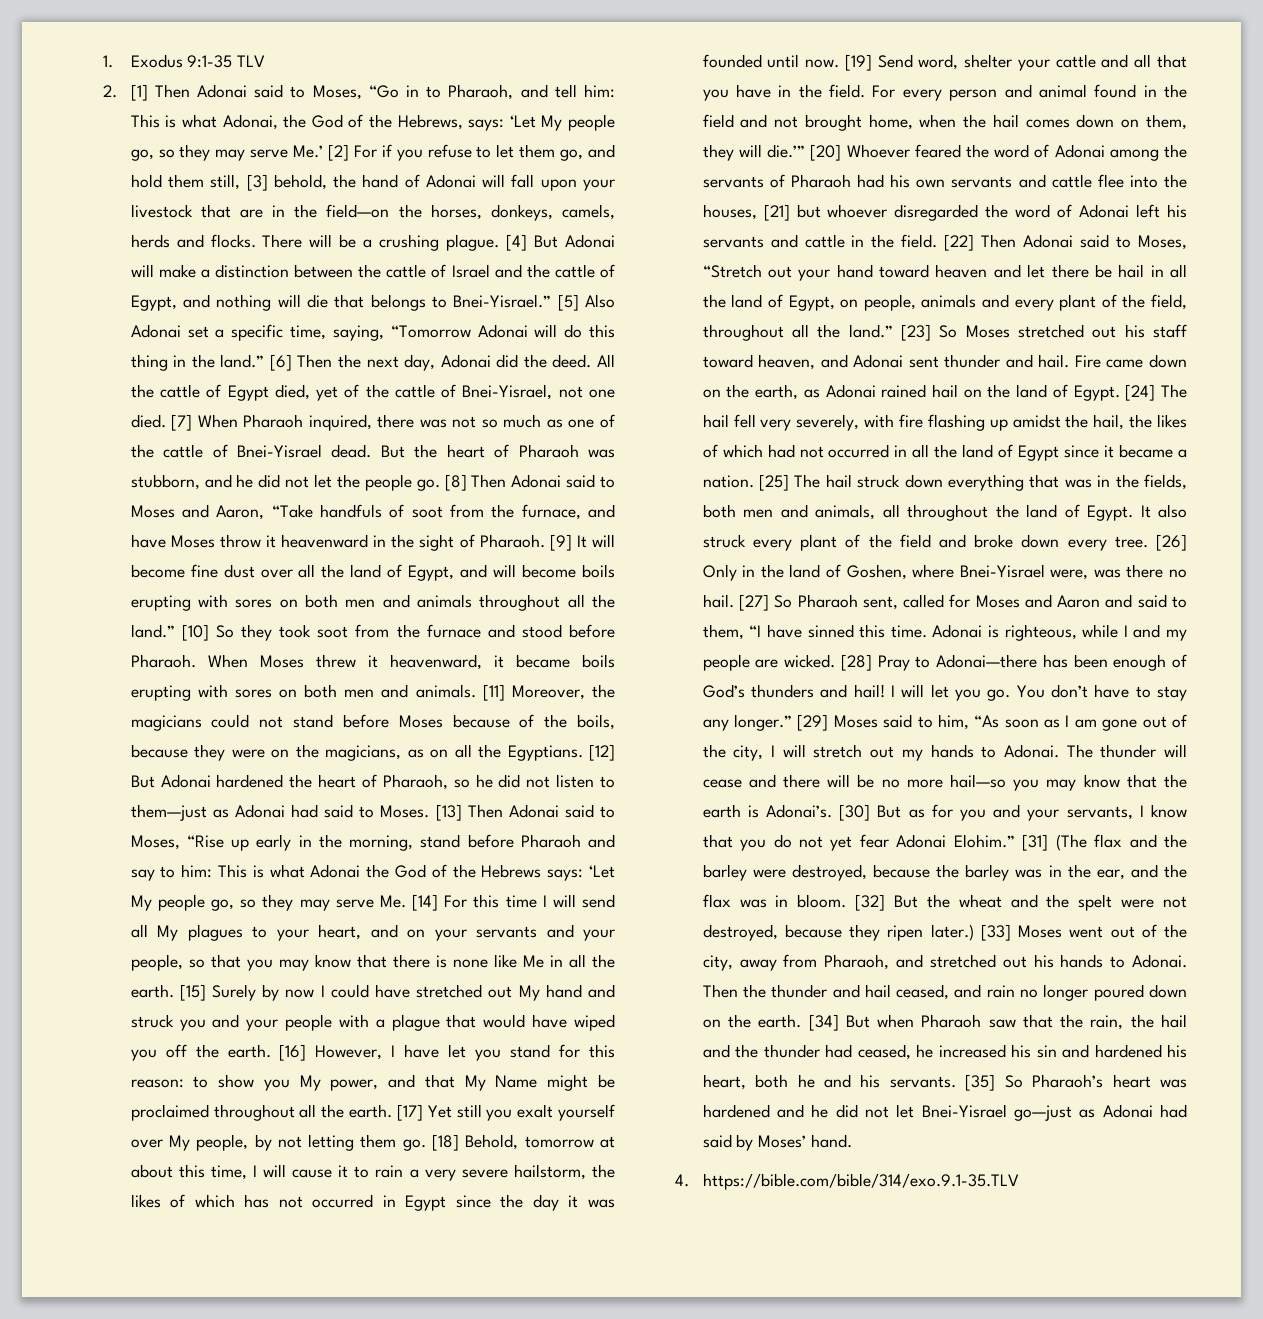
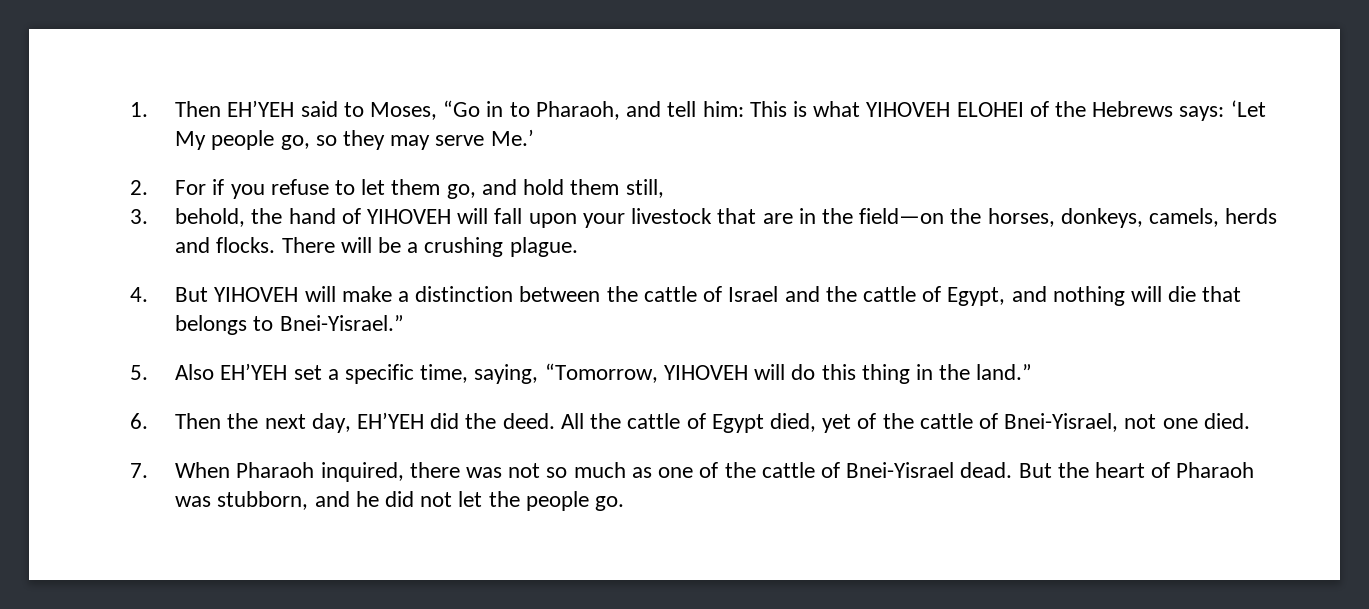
[130,54,266,68] [103,84,248,101] Exodus 9:1-35 TLV // 2. [1] Then Adonai -> [175,100,295,117] Then EH’YEH
[222,114,463,130] Adonai, the God of the Hebrews, -> [866,101,1174,117] YIHOVEH ELOHEI of the Hebrews
[327,144,349,161] [2] -> [130,180,149,195] // 2.
[246,174,268,191] [3] -> [130,209,149,224] // 3.
[425,174,476,188] Adonai -> [367,209,452,224] YIHOVEH
[506,234,616,251] [4] But Adonai -> [130,287,299,302] // 4. But YIHOVEH
[557,294,616,311] [130,324,181,338] [5] Also Adonai -> [130,363,288,380] // 5. Also EH’YEH
[390,324,528,338] “Tomorrow Adonai -> [544,363,748,383] “Tomorrow, YIHOVEH
[269,354,292,371] [6] -> [130,413,149,429] // 6.
[440,354,491,368] Adonai -> [357,412,425,429] EH’YEH
[171,414,193,431] [7] -> [130,463,149,478] // 7.
[444,474,615,491] [130,504,616,520] [130,534,615,551] [130,564,615,581] [130,594,616,611] [130,624,615,641] [130,654,616,670] [130,684,615,701] [130,714,615,731] [130,744,615,761] [130,774,615,790] [130,804,615,821] [130,834,615,851] [130,864,615,881] [130,894,615,911] [130,924,615,941] [130,954,616,971] [130,984,616,1001] [130,1014,615,1031] [130,1044,616,1061] [130,1074,616,1091] [130,1104,616,1121] [130,1134,615,1151] [130,1164,615,1181] [130,1194,616,1211] [702,54,1187,71] [702,84,1187,101] [702,114,1187,131] [702,144,1187,161] [702,174,1187,188] [702,204,1187,221] [702,234,1187,251] [702,264,1187,281] [702,294,1187,311] [702,324,1187,341] [702,354,1187,370] [702,384,1187,401] [702,414,1187,431] [702,444,1187,461] [702,474,1187,491] [702,504,1187,521] [702,534,1187,551] [702,564,1187,581] [702,594,1187,611] [702,624,1187,641] [702,654,1187,671] [702,684,1187,701] [702,714,1187,731] [702,744,1187,761] [702,774,1187,791] [702,804,1188,821] [702,834,1187,851] [702,864,1187,881] [702,894,1187,911] [702,924,1187,941] [702,954,1187,971] [702,984,1187,1001] [702,1014,1187,1031] [702,1044,1187,1060] [702,1074,1187,1091] [702,1104,1187,1121] [702,1134,852,1151] [675,1173,1019,1190] [8] Then Adonai said to Moses and Aaron, “Take handfuls of soot from the furnace, and have Moses throw it heavenward in the sight of Pharaoh. [9] It will become fine dust over all the land of Egypt, and will become boils erupting with sores on both men and animals throughout all the land.” [10] So they took soot from the furnace and stood before Pharaoh. When Moses threw it heavenward, it became boils erupting with sores on both men and animals. [11] Moreover, the magicians could not stand before Moses because of the boils, because they were on the magicians, as on all the Egyptians. [12] But Adonai hardened the heart of Pharaoh, so he did not listen to them—just as Adonai had said to Moses. [13] Then Adonai said to Moses, “Rise up early in the morning, stand before Pharaoh and say to him: This is what Adonai the God of the Hebrews says: ‘Let My people go, so they may serve Me. [14] For this time I will send all My plagues to your heart, and on your servants and your people, so that you may know that there is none like Me in all the earth. [15] Surely by now I could have stretched out My hand and struck you and your people with a plague that would have wiped you off the earth. [16] However, I have let you stand for this reason: to show you My power, and that My Name might be proclaimed throughout all the earth. [17] Yet still you exalt yourself over My people, by not letting them go. [18] Behold, tomorrow at about this time, I will cause it to rain a very severe hailstorm, the likes of which has not occurred in Egypt since the day it was founded until now. [19] Send word, shelter your cattle and all that you have in the field. For every person and animal found in the field and not brought home, when the hail comes down on them, they will die.’” [20] Whoever feared the word of Adonai among the servants of Pharaoh had his own servants and cattle flee into the houses, [21] but whoever disregarded the word of Adonai left his servants and cattle in the field. [22] Then Adonai said to Moses, “Stretch out your hand toward heaven and let there be hail in all the land of Egypt, on people, animals and every plant of the field, throughout all the land.” [23] So Moses stretched out his staff toward heaven, and Adonai sent thunder and hail. Fire came down on the earth, as Adonai rained hail on the land of Egypt. [24] The hail fell very severely, with fire flashing up amidst the hail, the likes of which had not occurred in all the land of Egypt since it became a nation. [25] The hail struck down everything that was in the fields, both men and animals, all throughout the land of Egypt. It also struck every plant of the field and broke down every tree. [26] Only in the land of Goshen, where Bnei-Yisrael were, was there no hail. [27] So Pharaoh sent, called for Moses and Aaron and said to them, “I have sinned this time. Adonai is righteous, while I and my people are wicked. [28] Pray to Adonai—there has been enough of God’s thunders and hail! I will let you go. You don’t have to stay any longer.” [29] Moses said to him, “As soon as I am gone out of the city, I will stretch out my hands to Adonai. The thunder will cease and there will be no more hail—so you may know that the earth is Adonai’s. [30] But as for you and your servants, I know that you do not yet fear Adonai Elohim.” [31] (The flax and the barley were destroyed, because the barley was in the ear, and the flax was in bloom. [32] But the wheat and the spelt were not destroyed, because they ripen later.) [33] Moses went out of the city, away from Pharaoh, and stretched out his hands to Adonai. Then the thunder and hail ceased, and rain no longer poured down on the earth. [34] But when Pharaoh saw that the rain, the hail and the thunder had ceased, he increased his sin and hardened his heart, both he and his servants. [35] So Pharaoh’s heart was hardened and he did not let Bnei-Yisrael go—just as Adonai had said by Moses’ hand. // 4. https://bible.com/bible/314/exo.9.1-35.TLV -> (625, 503) none

